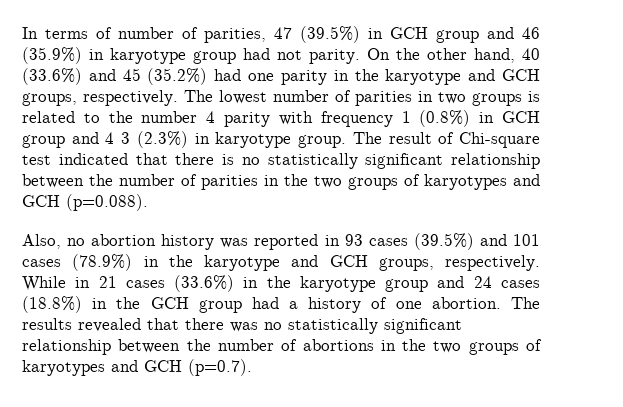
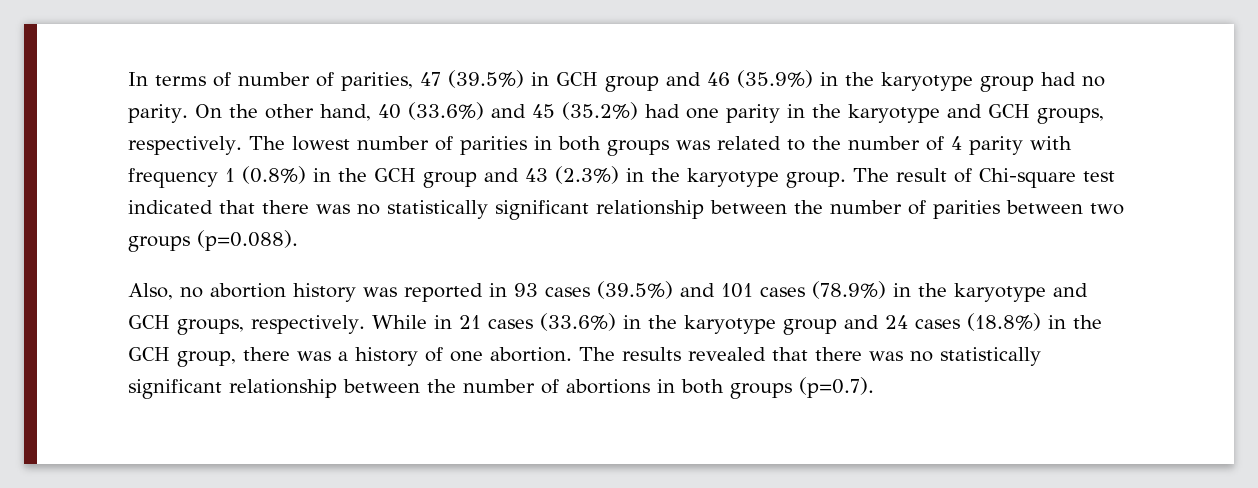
(104, 54) none -> [845,72,874,86] the
[277,50,302,60] not -> [1082,76,1105,87] no
[438,91,540,106] two groups is -> [557,136,710,156] both groups was
(198, 117) none -> [925,136,944,151] of
[501,111,540,123] [22,132,131,148] GCH group and 4 3 -> [338,168,548,188] the GCH group and 43
(210, 138) none -> [651,168,680,182] the
[222,154,234,165] is -> [316,204,350,214] was
[264,174,540,190] [22,195,60,207] in the two groups of karyotypes and GCH -> [1006,200,1124,215] [128,236,190,252] between two groups
[198,297,279,313] group had -> [177,347,331,367] group, there was
[402,339,543,355] [22,360,182,376] the two groups of karyotypes and GCH -> [681,379,792,399] both groups

